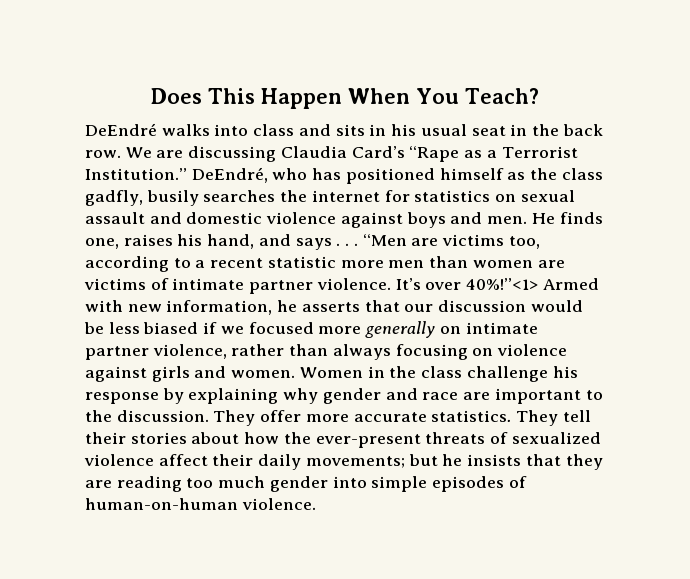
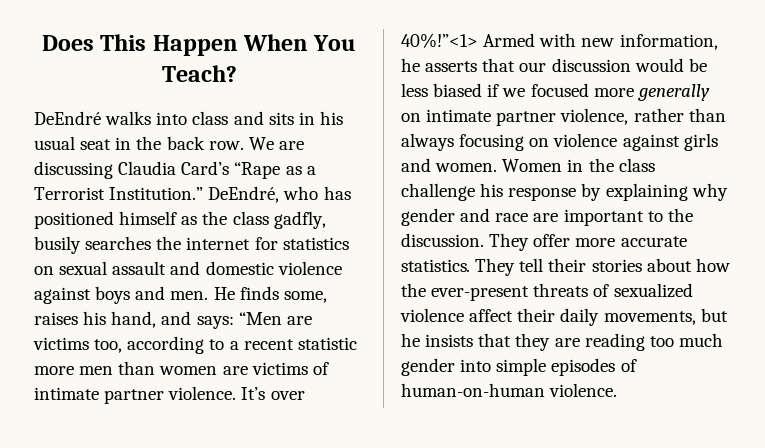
[85,238,119,249] one, -> [283,291,327,303] some,
[295,238,358,250] says . . . -> [196,316,234,329] says:
[305,456,405,468] movements; -> [603,311,696,325] movements,

